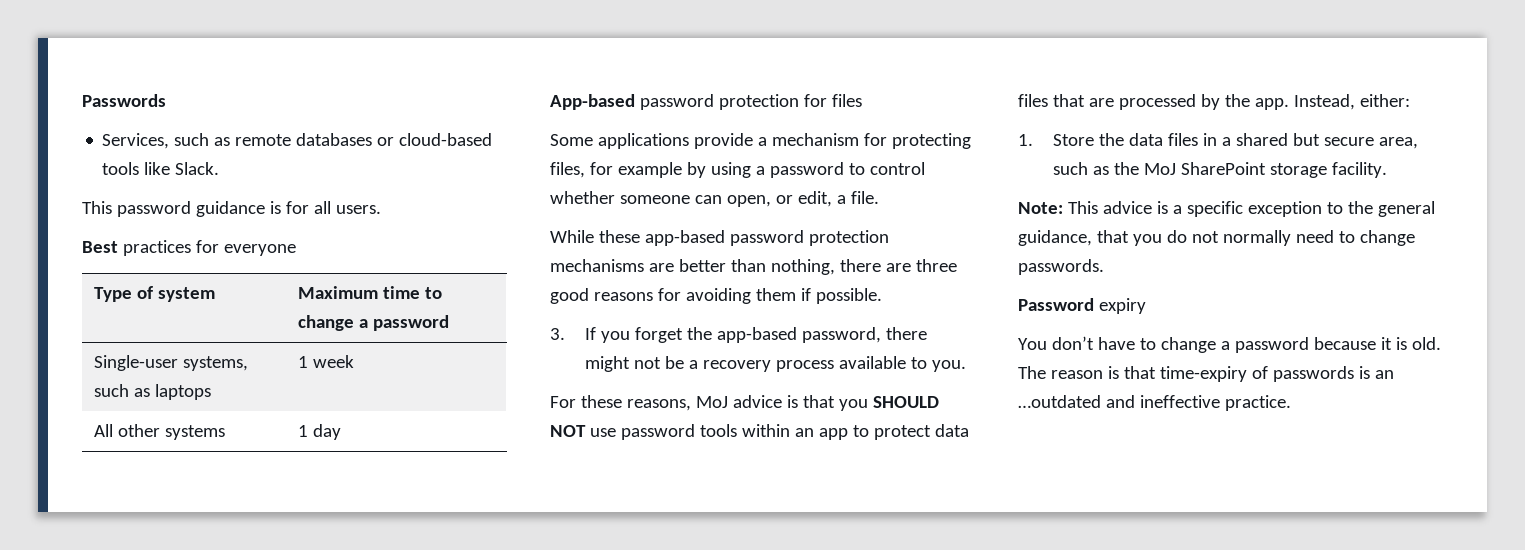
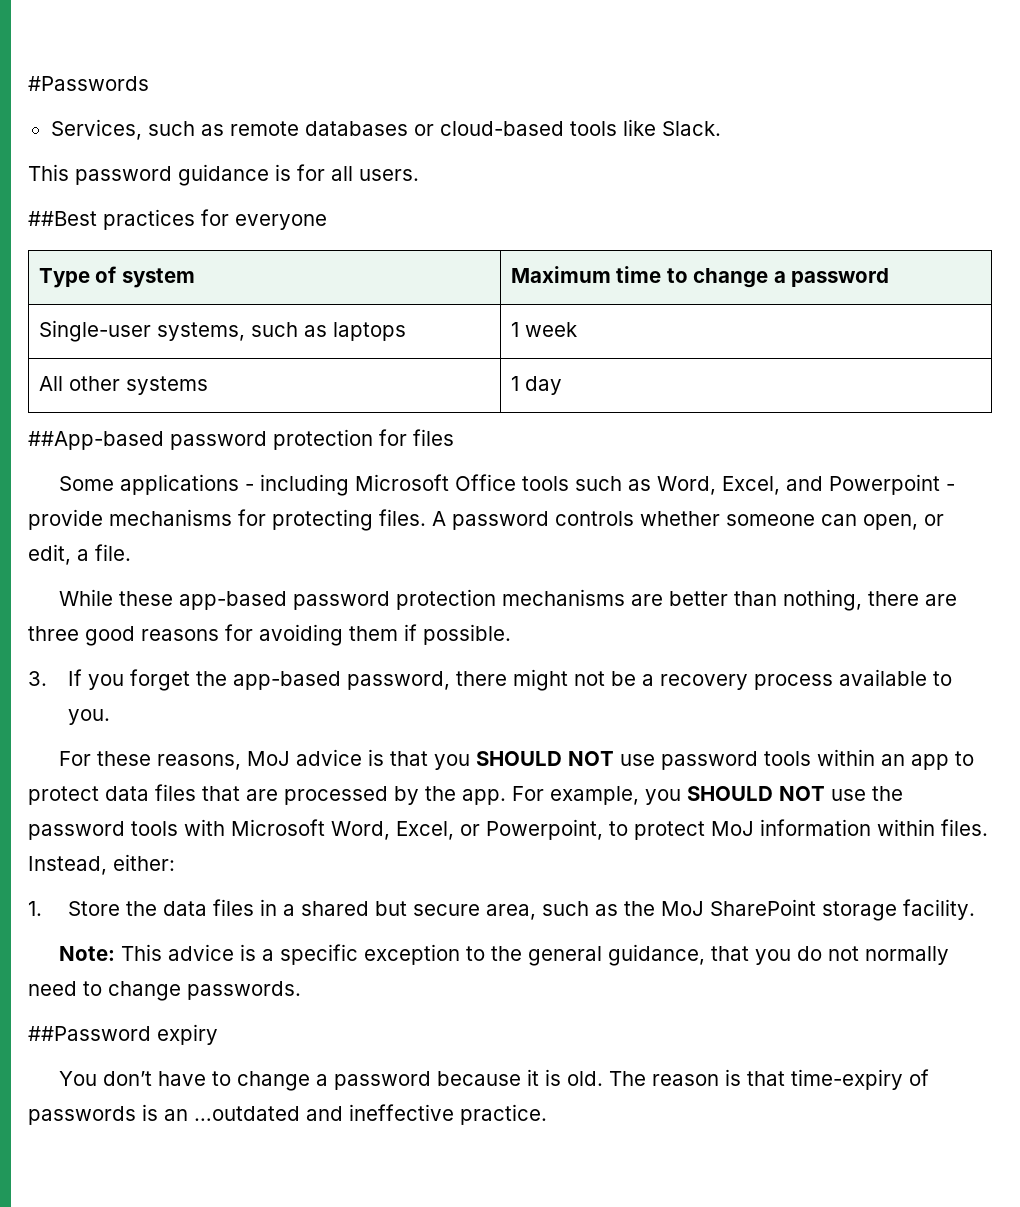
[82,94,166,107] Passwords -> [28,76,149,91] #Passwords
[82,241,118,253] Best -> [28,211,97,226] ##Best
[550,94,635,110] App-based -> [28,431,164,450] ##App-based
[693,133,971,149] [550,162,925,178] provide a mechanism for protecting files, for example by using a password to control -> [244,474,955,496] [28,509,634,531] - including Microsoft Office tools such as Word, Excel, and Powerpoint - provide mechanisms for protecting files. A password controls
(1289, 104) none -> [512,786,903,805] [28,819,988,840] For example, you SHOULD NOT use the password tools with Microsoft Word, Excel, or Powerpoint, to protect MoJ information within files.
[1018,298,1094,311] Password -> [28,1026,151,1041] ##Password

